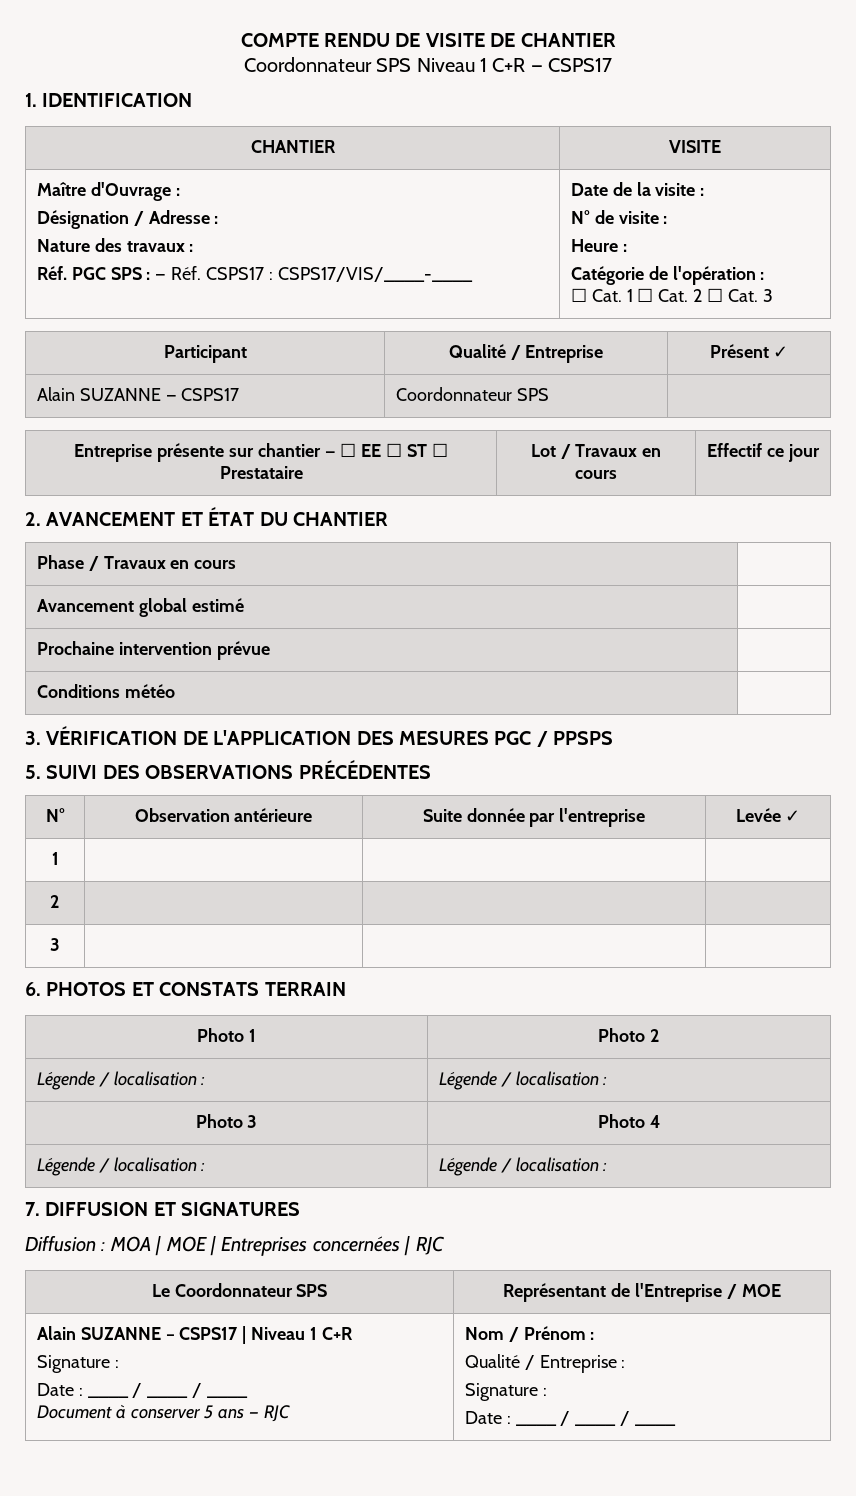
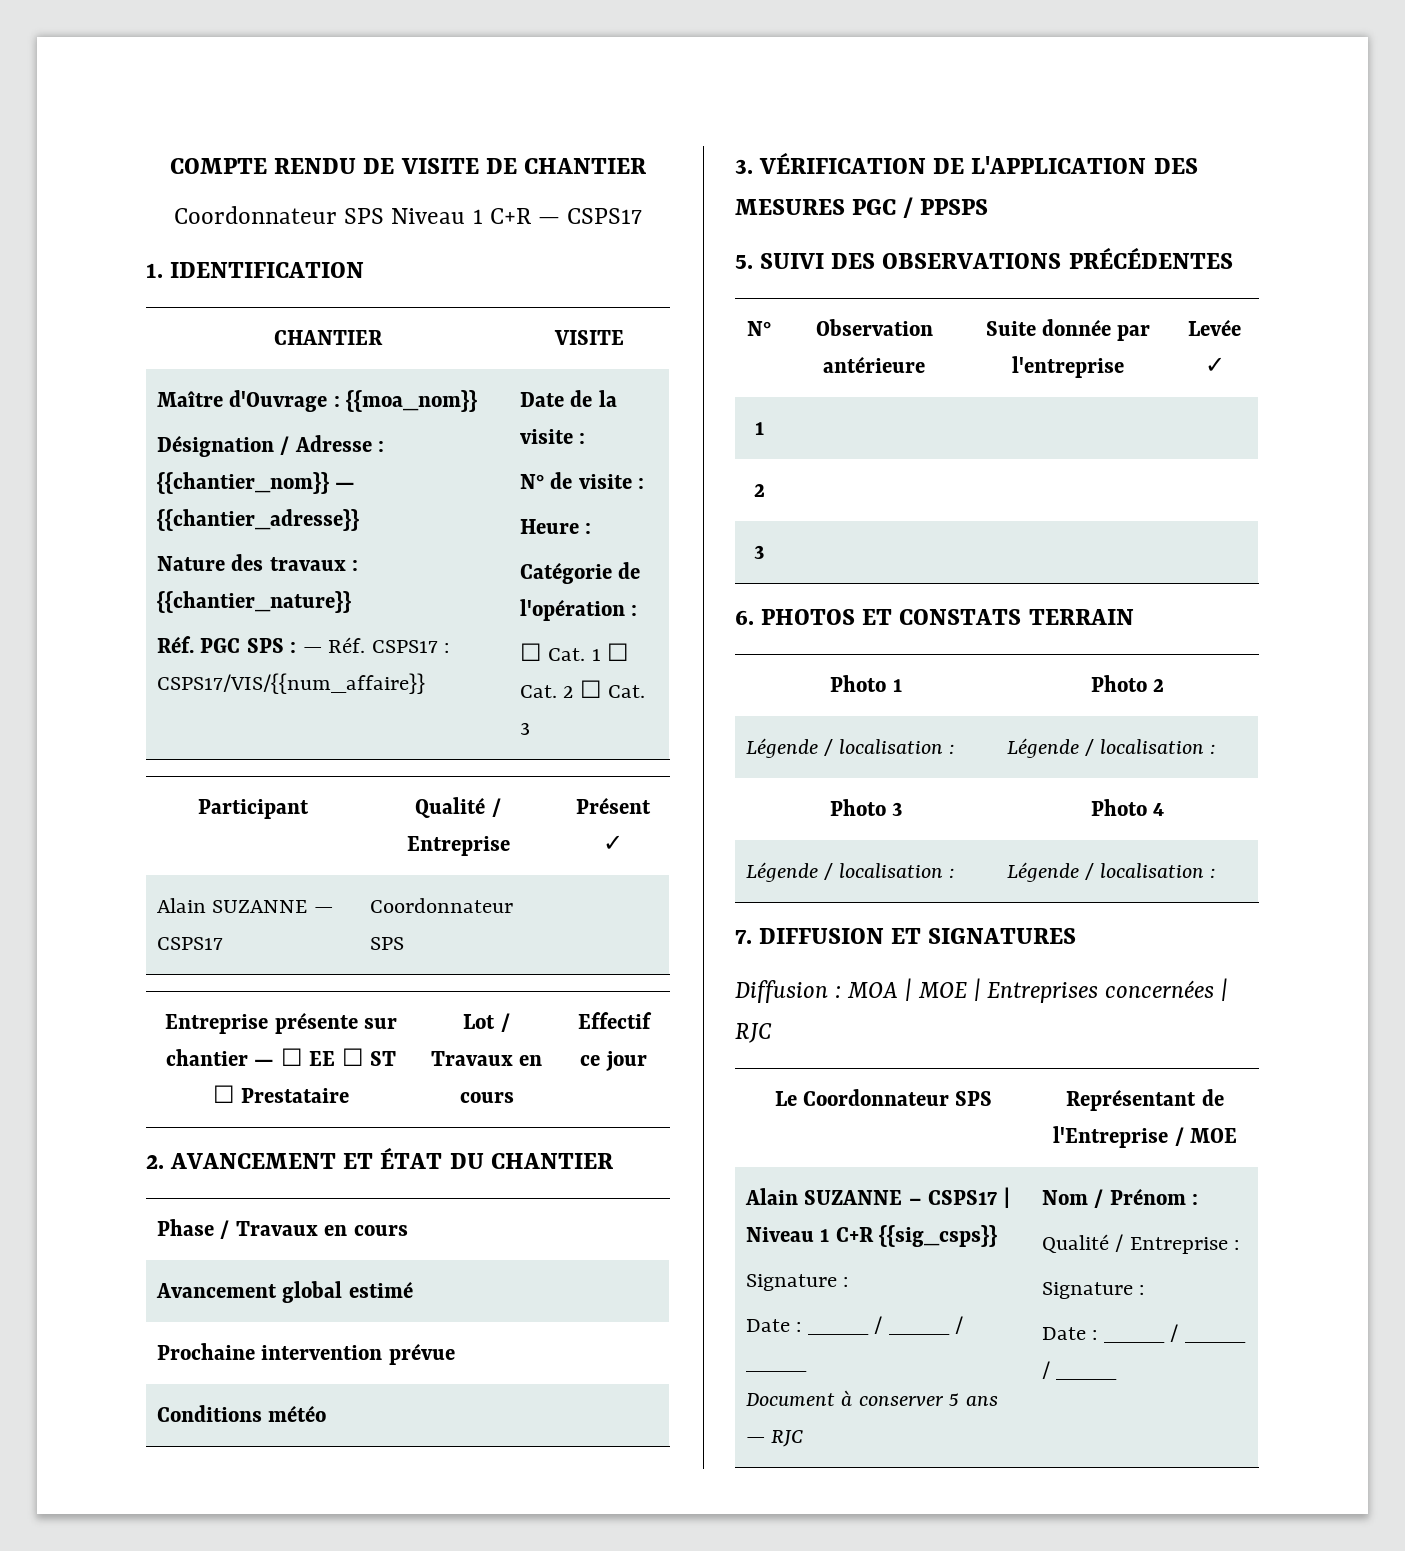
(180, 192) none -> [346,390,478,412] {{moa_nom}}
(219, 220) none -> [157,472,356,494] [157,509,360,531] {{chantier_nom}} — {{chantier_adresse}}
(194, 248) none -> [157,591,352,613] {{chantier_nature}}
[277,267,473,282] CSPS17/VIS/____-____ -> [157,673,426,694] CSPS17/VIS/{{num_affaire}}
(353, 1333) none -> [879,1225,998,1247] {{sig_csps}}

